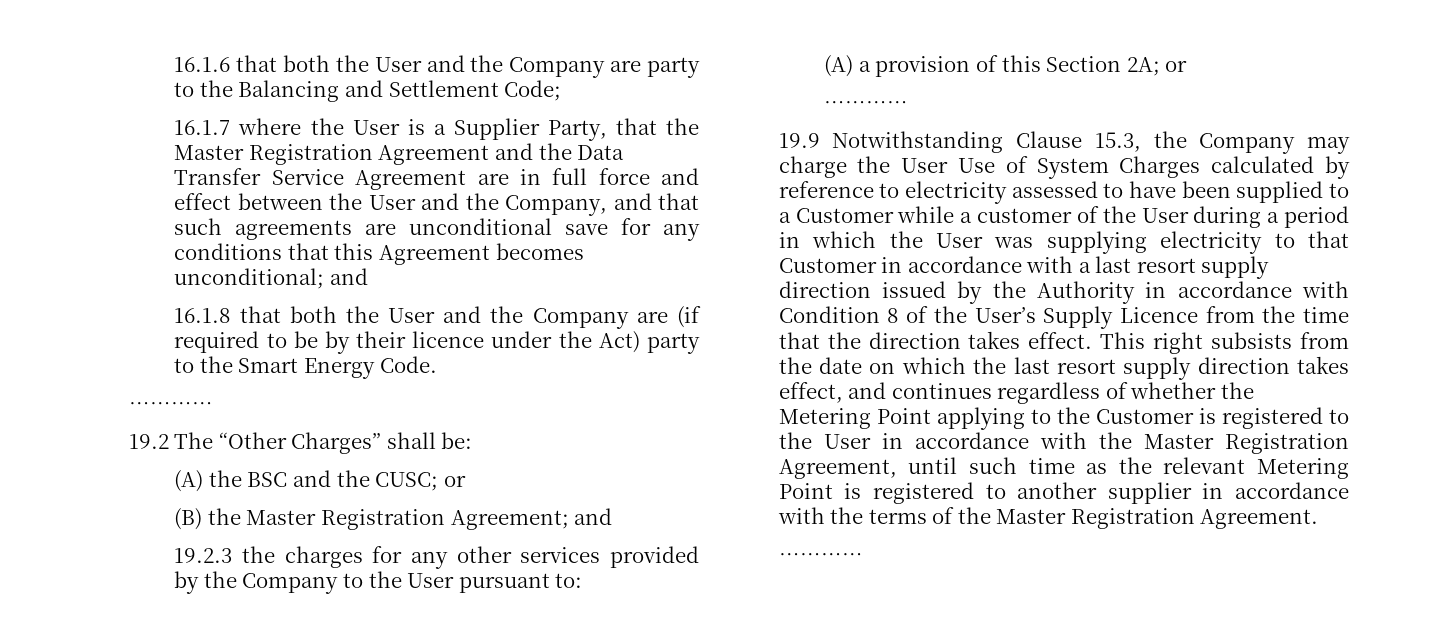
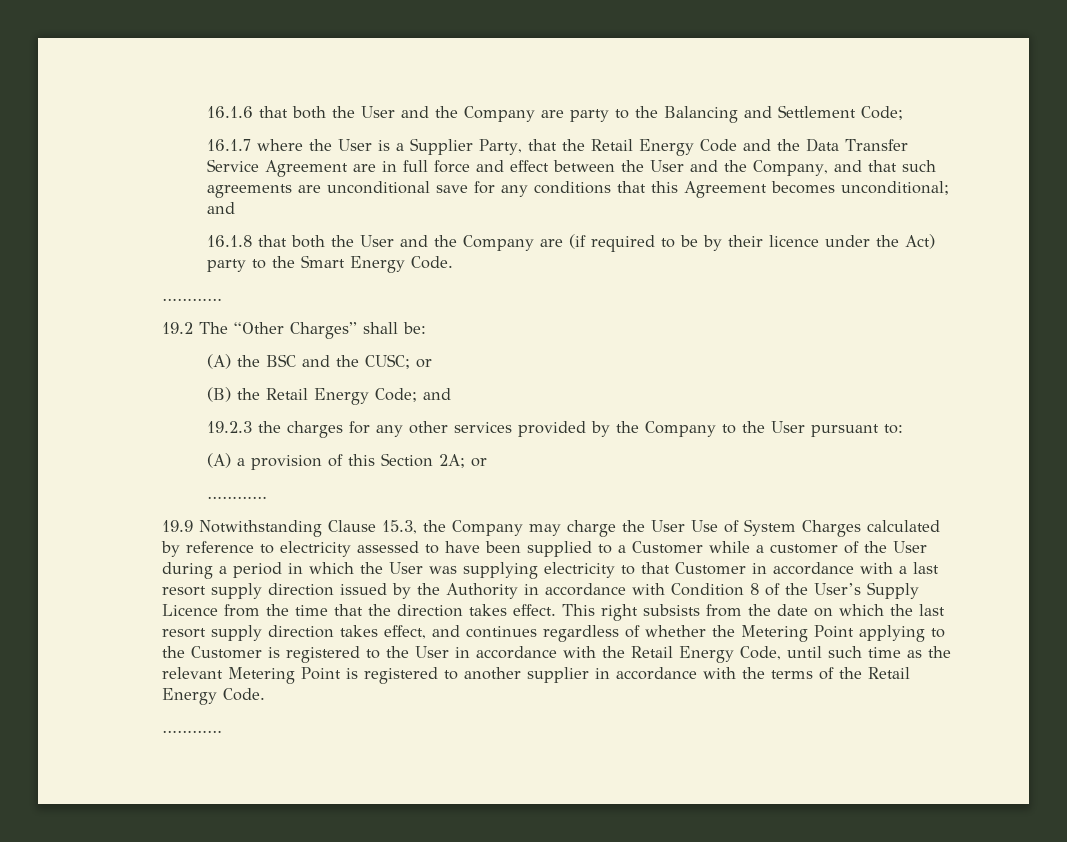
[174,144,490,165] Master Registration Agreement -> [591,139,738,156] Retail Energy Code
[246,509,569,530] Master Registration Agreement; -> [266,388,418,405] Retail Energy Code;
[1143,433,1349,454] [778,459,897,479] Master Registration Agreement, -> [631,646,782,663] Retail Energy Code,
[996,508,1319,529] Master Registration Agreement. -> [868,667,911,679] [162,688,266,705] Retail Energy Code.

